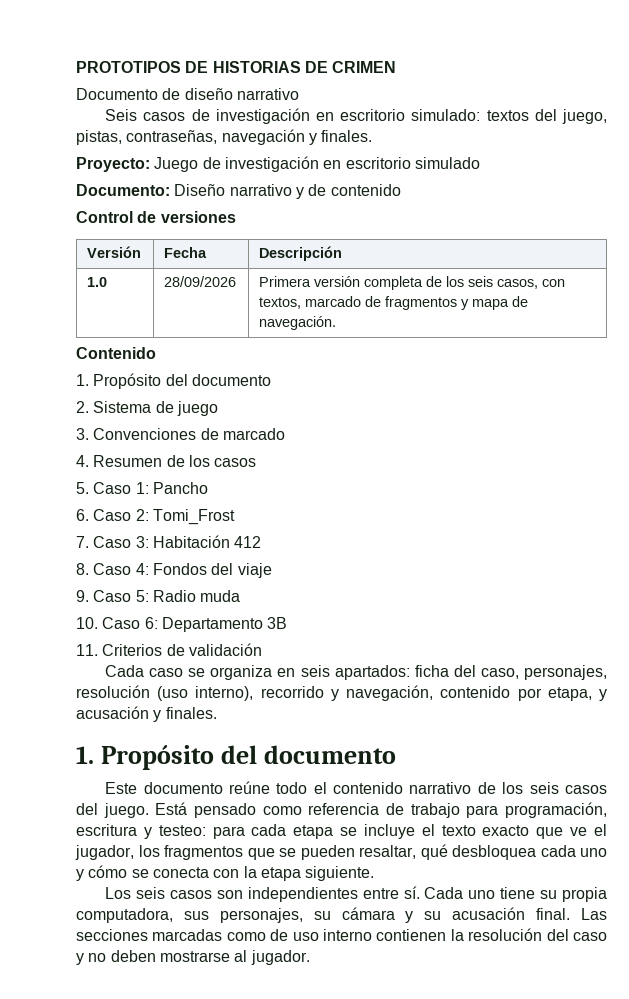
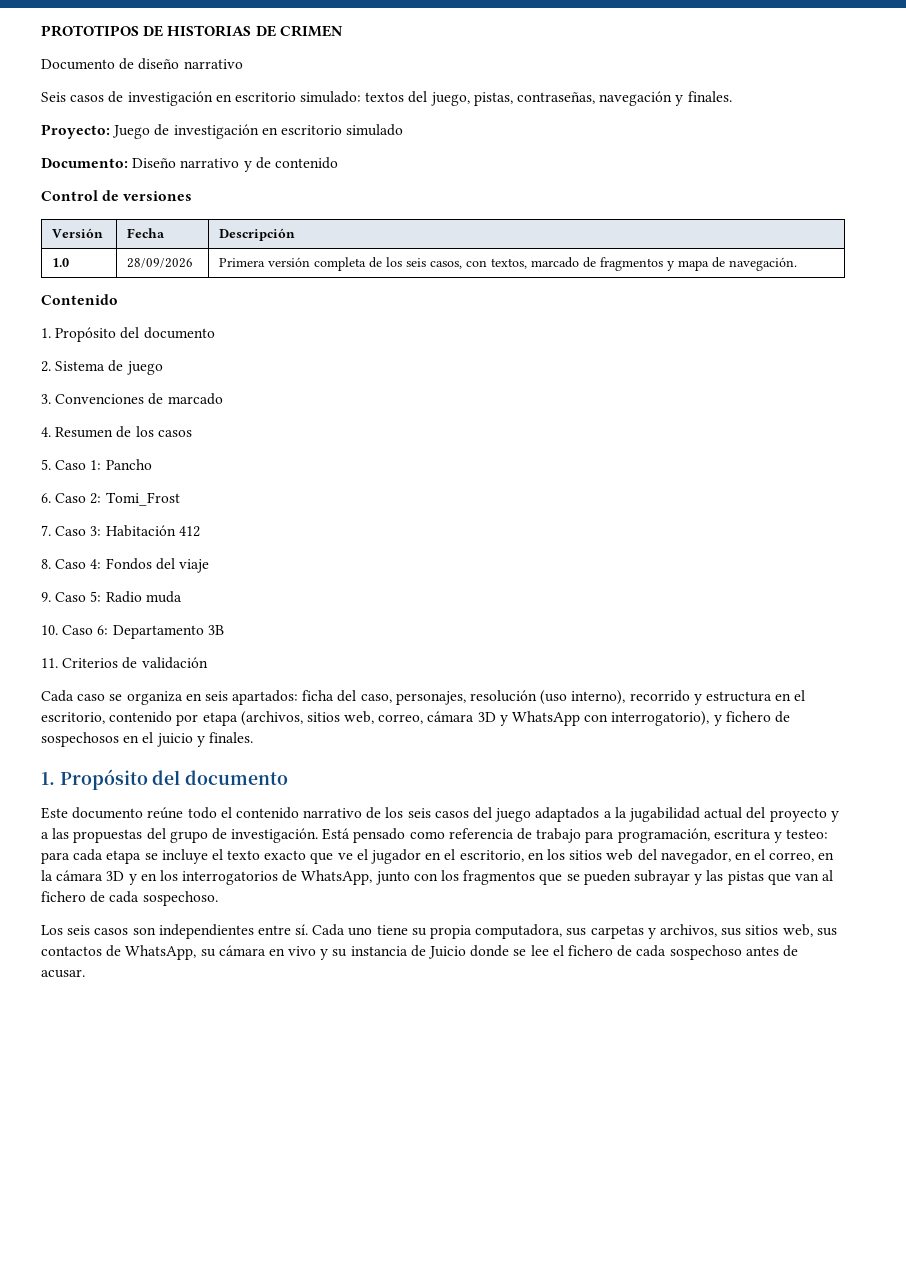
[346,685,607,701] [76,706,149,719] navegación, contenido por etapa, y acusación -> [705,690,806,702] [41,711,790,726] [41,732,193,747] estructura en el escritorio, contenido por etapa (archivos, sitios web, correo, cámara 3D y WhatsApp con interrogatorio), y fichero de sospechosos en el juicio
[103,803,149,818] juego. -> [495,807,839,822] [41,828,319,843] juego adaptados a la jugabilidad actual del proyecto y a las propuestas del grupo de investigación.
[75,845,134,860] jugador, -> [371,849,835,864] [41,870,438,885] jugador en el escritorio, en los sitios web del navegador, en el correo, en la cámara 3D y en los interrogatorios de WhatsApp, junto con
[359,844,607,860] [76,865,375,881] resaltar, qué desbloquea cada uno y cómo se conecta con la etapa siguiente. -> [633,870,834,885] [41,891,218,906] subrayar y las pistas que van al fichero de cada sospechoso.
[219,907,608,923] [76,928,608,941] [76,950,310,965] personajes, su cámara y su acusación final. Las secciones marcadas como de uso interno contienen la resolución del caso y no deben mostrarse al jugador. -> [590,924,837,939] [41,945,798,960] [41,969,85,978] carpetas y archivos, sus sitios web, sus contactos de WhatsApp, su cámara en vivo y su instancia de Juicio donde se lee el fichero de cada sospechoso antes de acusar.

